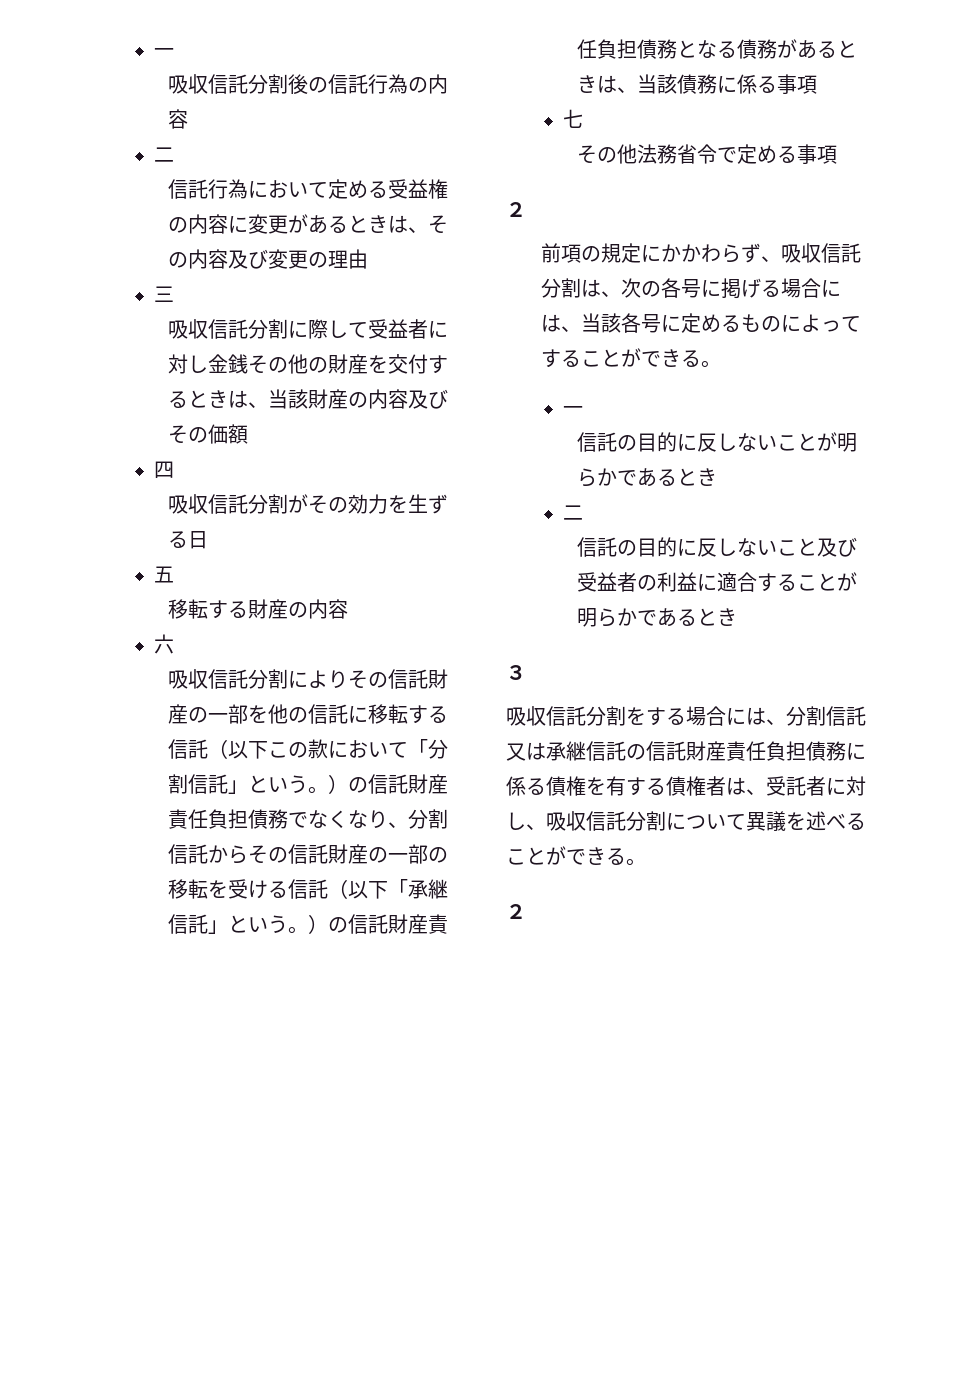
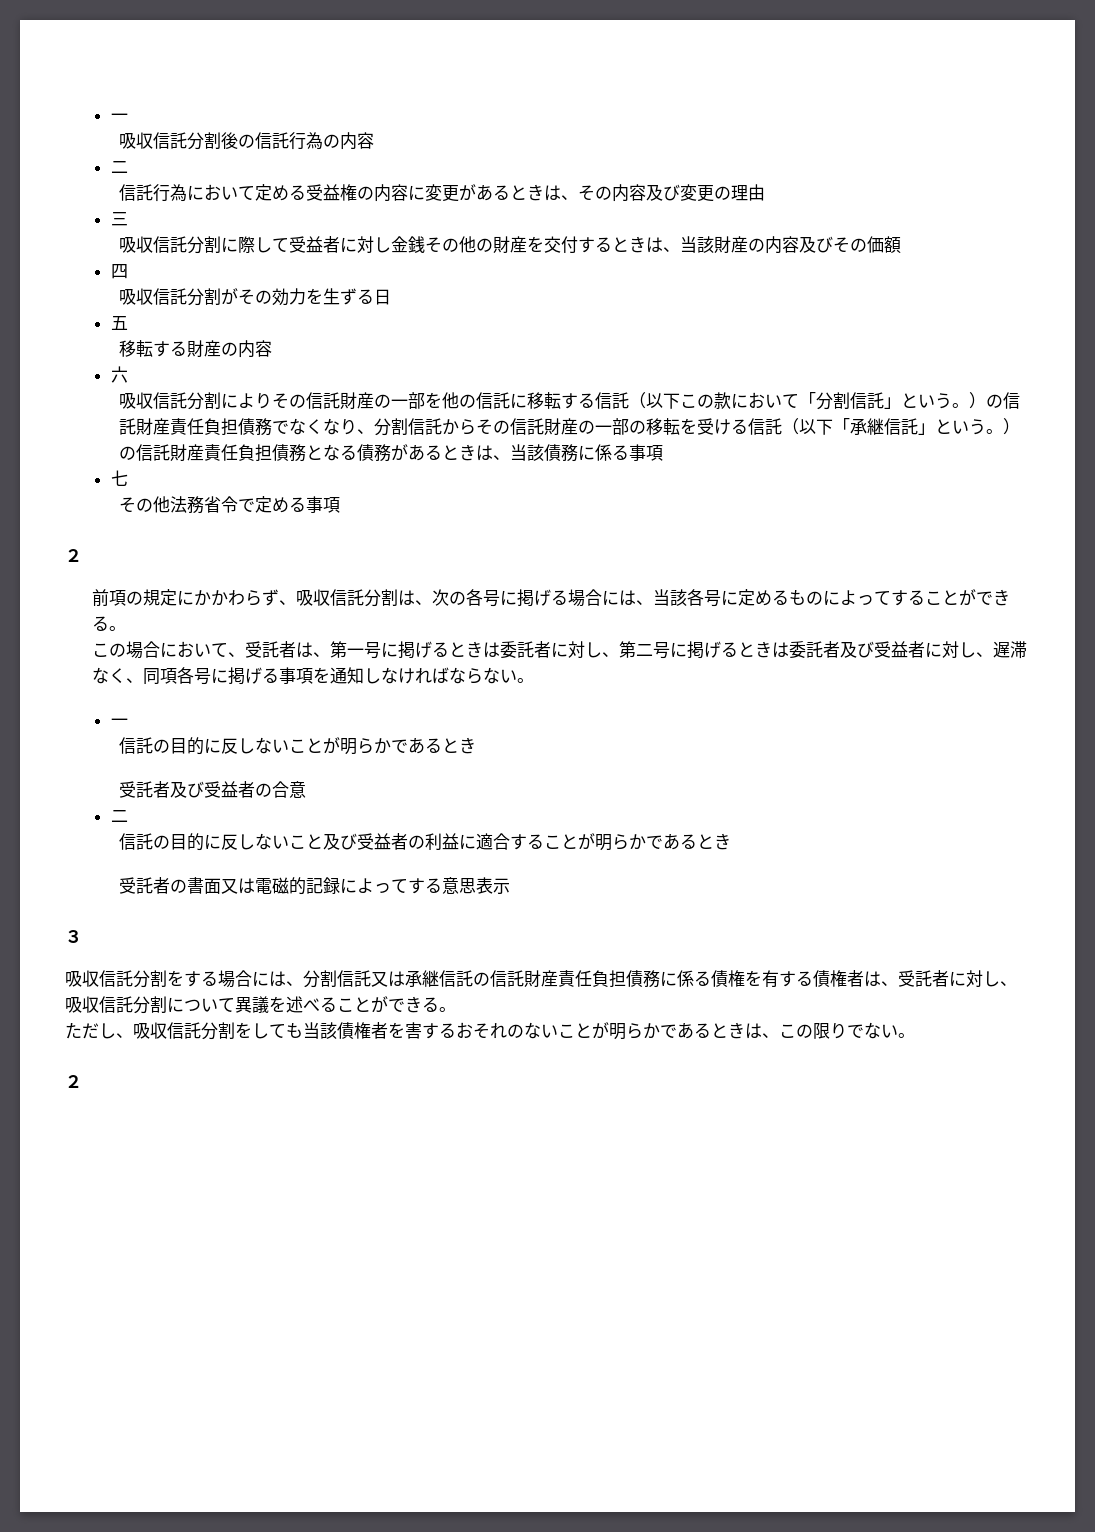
(722, 364) none -> [91,641,1027,659] [91,667,534,685] // この場合において、受託者は、第一号に掲げるときは委託者に対し、第二号に掲げるときは委託者及び受益者に対し、遅滞なく、同項各号に掲げる事項を通知しなければならない。
(717, 477) none -> [118,781,306,798] // 受託者及び受益者の合意
(737, 617) none -> [118,877,510,895] // 受託者の書面又は電磁的記録によってする意思表示
(646, 862) none -> [65,1022,915,1040] // ただし、吸収信託分割をしても当該債権者を害するおそれのないことが明らかであるときは、この限りでない。

